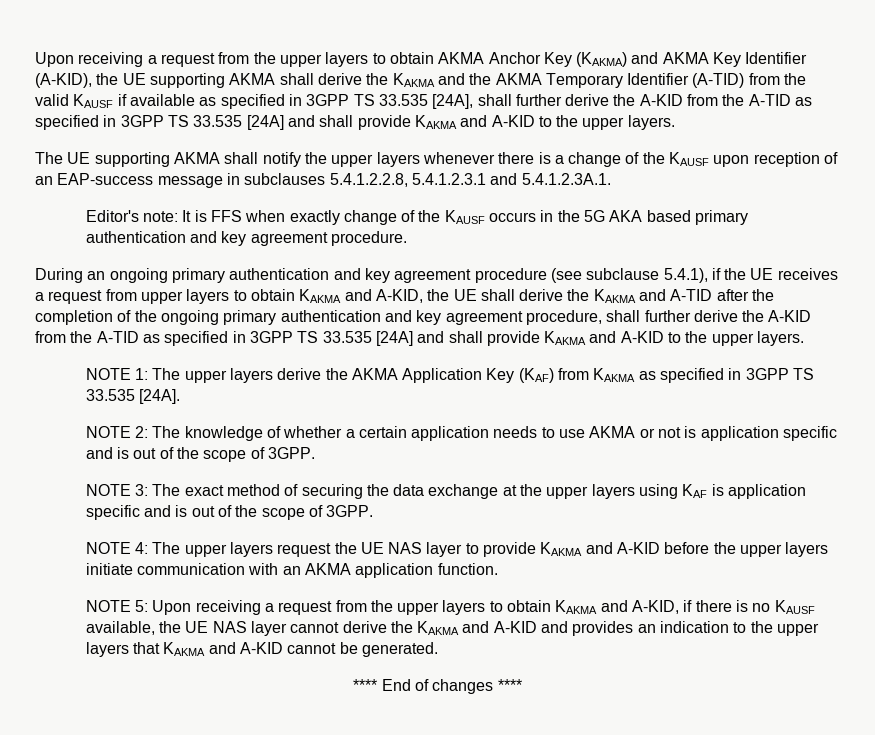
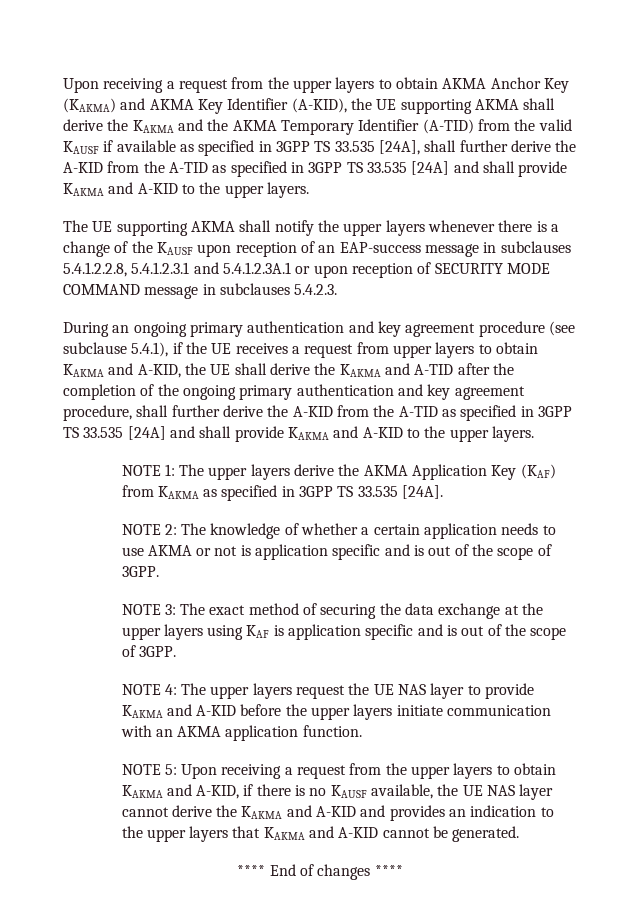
[521,173,611,185] [85,210,749,225] [85,231,407,246] 5.4.1.2.3A.1. // Editor's note: It is FFS when exactly change of the KAUSF occurs in the 5G AKA based primary authentication and key agreement procedure. -> [222,262,550,278] [63,283,338,299] 5.4.1.2.3A.1 or upon reception of SECURITY MODE COMMAND message in subclauses 5.4.2.3.

